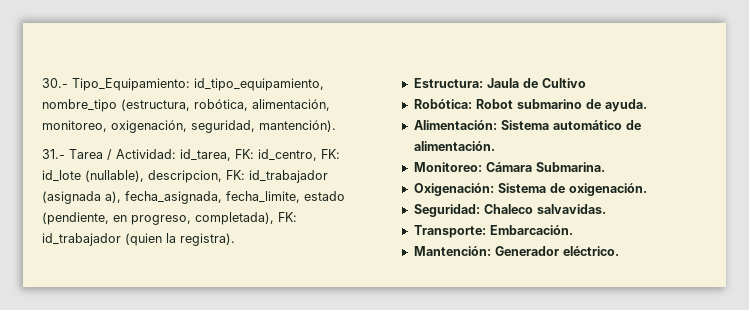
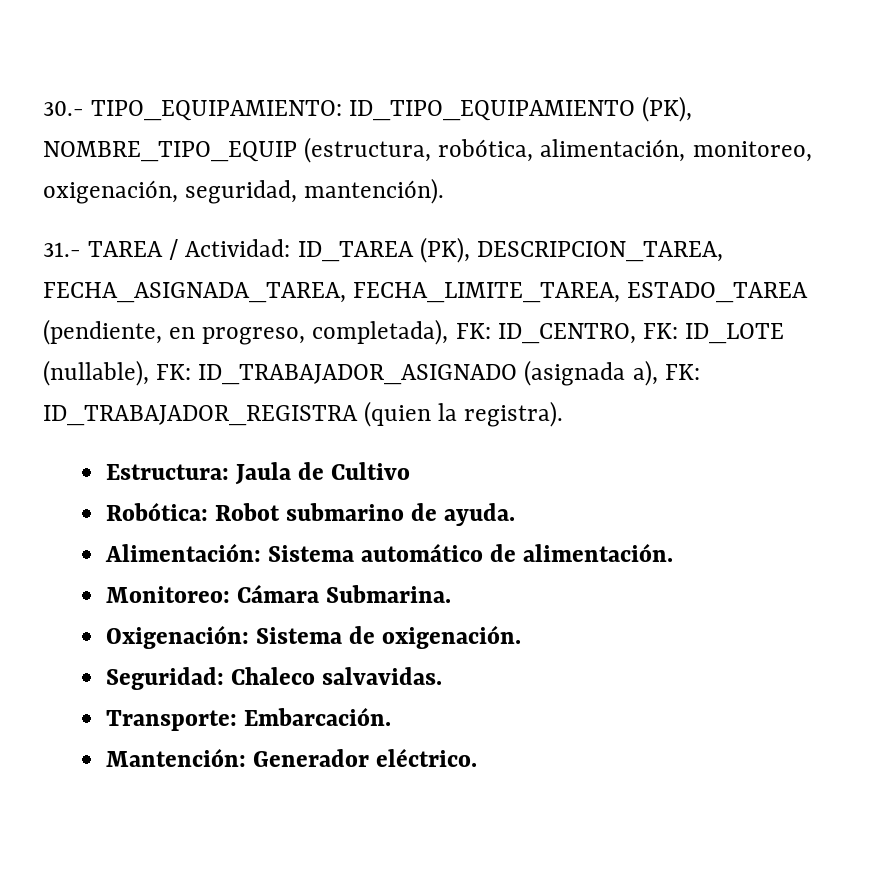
[72,78,324,91] [42,99,117,112] Tipo_Equipamiento: id_tipo_equipamiento, nombre_tipo -> [91,96,693,122] [43,141,297,162] TIPO_EQUIPAMIENTO: ID_TIPO_EQUIPAMIENTO (PK), NOMBRE_TIPO_EQUIP
[69,149,103,159] Tarea -> [88,241,164,257] TAREA
[180,149,340,161] [42,170,328,183] [42,191,345,204] id_tarea, FK: id_centro, FK: id_lote (nullable), descripcion, FK: id_trabajador (asignada a), fecha_asignada, fecha_limite, estado -> [297,237,723,263] [43,282,809,303] ID_TAREA (PK), DESCRIPCION_TAREA, FECHA_ASIGNADA_TAREA, FECHA_LIMITE_TAREA, ESTADO_TAREA
[42,233,121,246] id_trabajador -> [497,323,785,344] [43,360,700,386] [43,405,358,426] ID_CENTRO, FK: ID_LOTE (nullable), FK: ID_TRABAJADOR_ASIGNADO (asignada a), FK: ID_TRABAJADOR_REGISTRA

